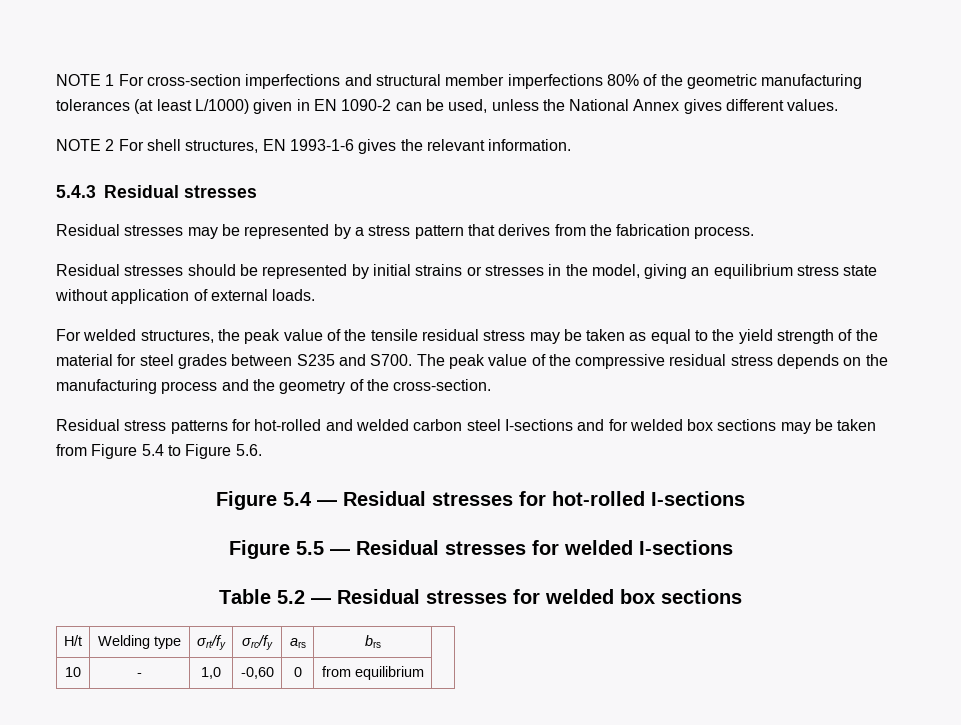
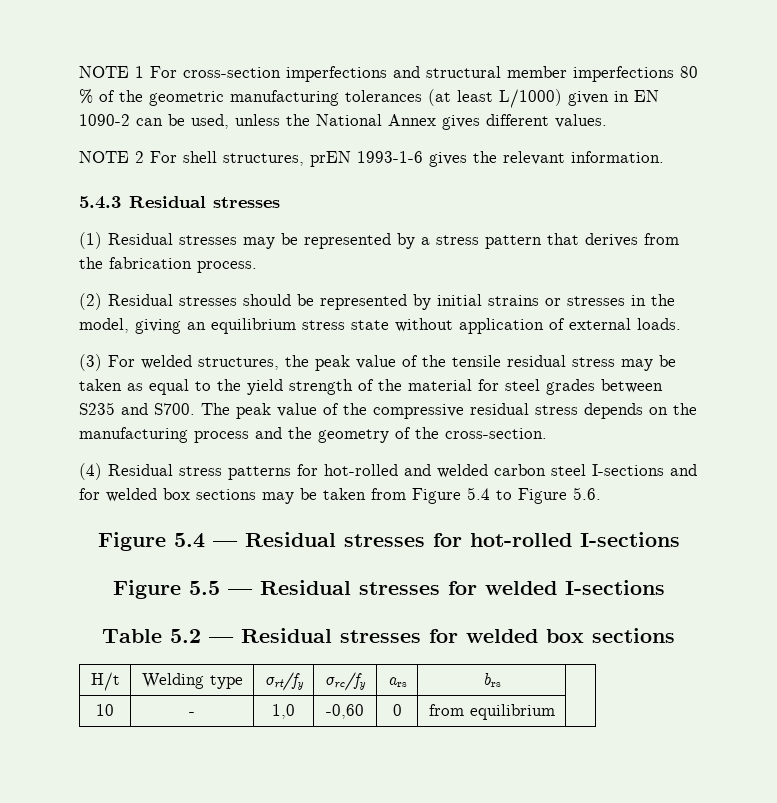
[606,74,639,86] 80% -> [680,66,698,78] [79,89,93,104] 80 %
[262,139,286,151] EN -> [310,151,351,167] prEN
(257, 191) none -> [79,232,102,249] (1)
(755, 232) none -> [79,293,102,310] (2)
(316, 295) none -> [79,354,102,371] (3)
(492, 385) none -> [79,463,102,480] (4)

